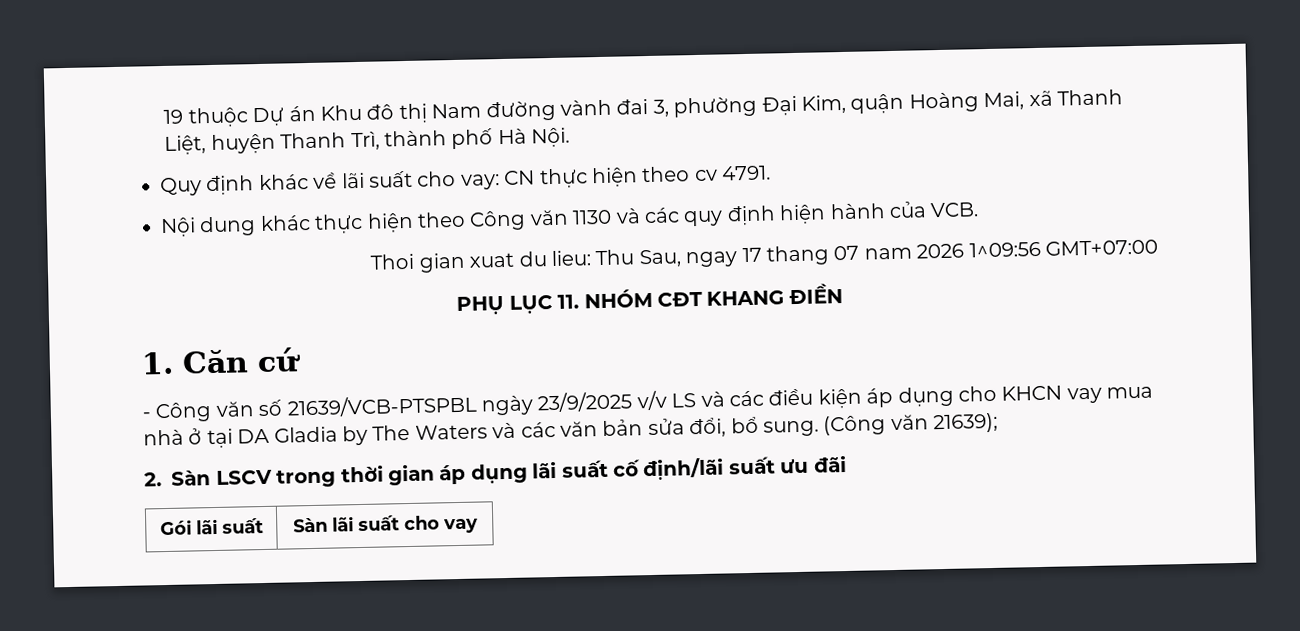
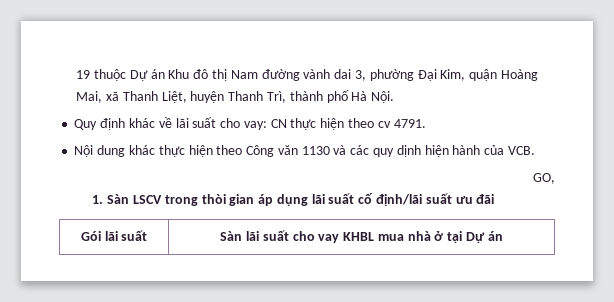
[616,98,649,115] đai -> [334,69,352,79] dai
[726,205,776,226] định -> [396,145,421,157] dịnh
[370,239,1158,273] [456,283,843,315] [141,347,302,375] [142,385,1154,423] [143,412,999,449] [144,472,162,487] Thoi gian xuat du lieu: Thu Sau, ngay 17 thang 07 nam 2026 1^09:56 GMT+07:00 // PHỤ LỤC 11. NHÓM CĐT KHANG ĐIỀN // 1. Căn cứ // - Công văn số 21639/VCB-PTSPBL ngày 23/9/2025 v/v LS và các điều kiện áp dụng cho KHCN vay mua nhà ở tại DA Gladia by The Waters và các văn bản sửa đổi, bổ sung. (Công văn 21639); // 2. -> [533,173,555,184] [92,195,104,204] GO, // 1.
[340,465,384,483] thời -> [201,194,226,204] thòi
(478, 526) none -> [343,231,503,243] KHBL mua nhà ở tại Dự án

